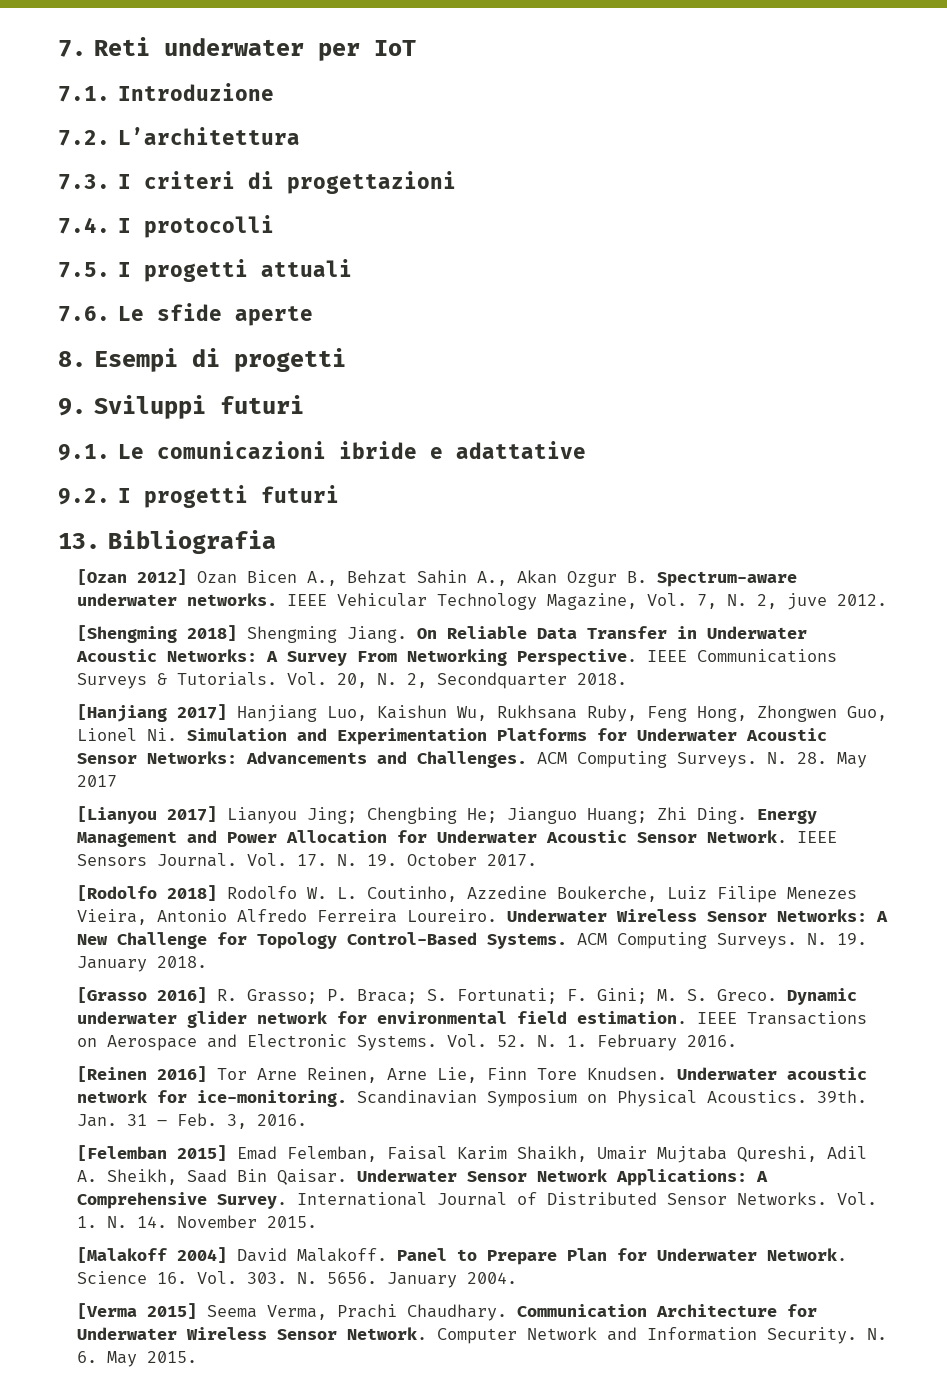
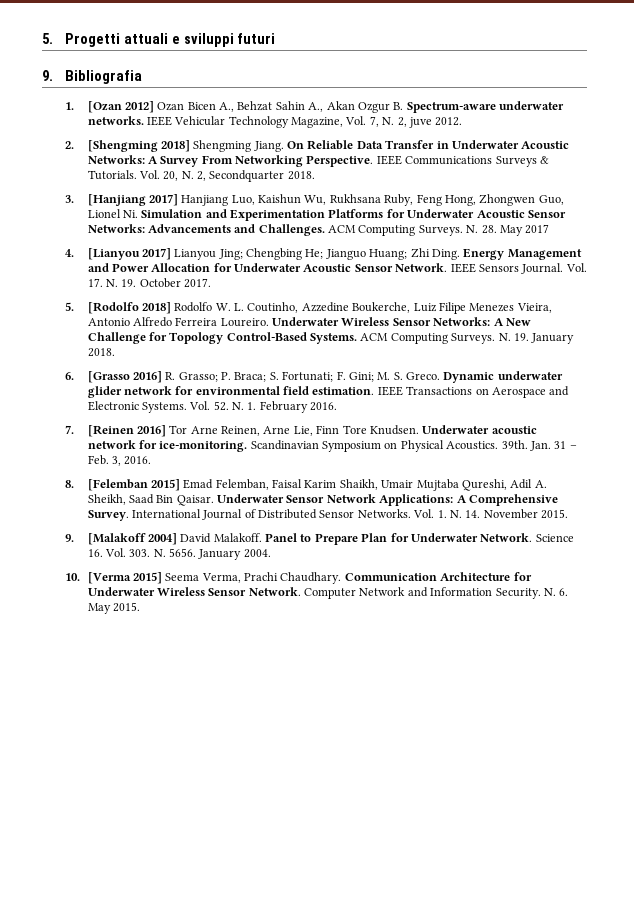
[58,37,417,61] [58,83,275,102] [58,127,301,146] [58,171,457,194] [58,215,275,238] [58,259,353,282] [58,303,314,326] [58,348,347,372] [58,395,305,419] [58,441,587,461] [58,485,340,508] [58,533,100,549] 7. Reti underwater per IoT // 7.1. Introduzione // 7.2. L’architettura // 7.3. I criteri di progettazioni // 7.4. I protocolli // 7.5. I progetti attuali // 7.6. Le sfide aperte // 8. Esempi di progetti // 9. Sviluppi futuri // 9.1. Le comunicazioni ibride e adattative // 9.2. I progetti futuri // 13. -> [42,33,276,47] [42,70,53,81] 5. Progetti attuali e sviluppi futuri // 9.
(277, 542) none -> [64,102,74,110] 1.
(887, 600) none -> [64,141,74,149] 2.
(627, 679) none -> [64,195,74,203] 3.
(117, 781) none -> [64,249,74,257] 4.
(537, 860) none -> [64,302,74,311] 5.
(207, 962) none -> [64,372,74,380] 6.
(737, 1041) none -> [64,425,74,434] 7.
(307, 1120) none -> [64,480,74,488] 8.
(317, 1222) none -> [64,534,74,542] 9.
(517, 1278) none -> [64,573,80,581] 10.

